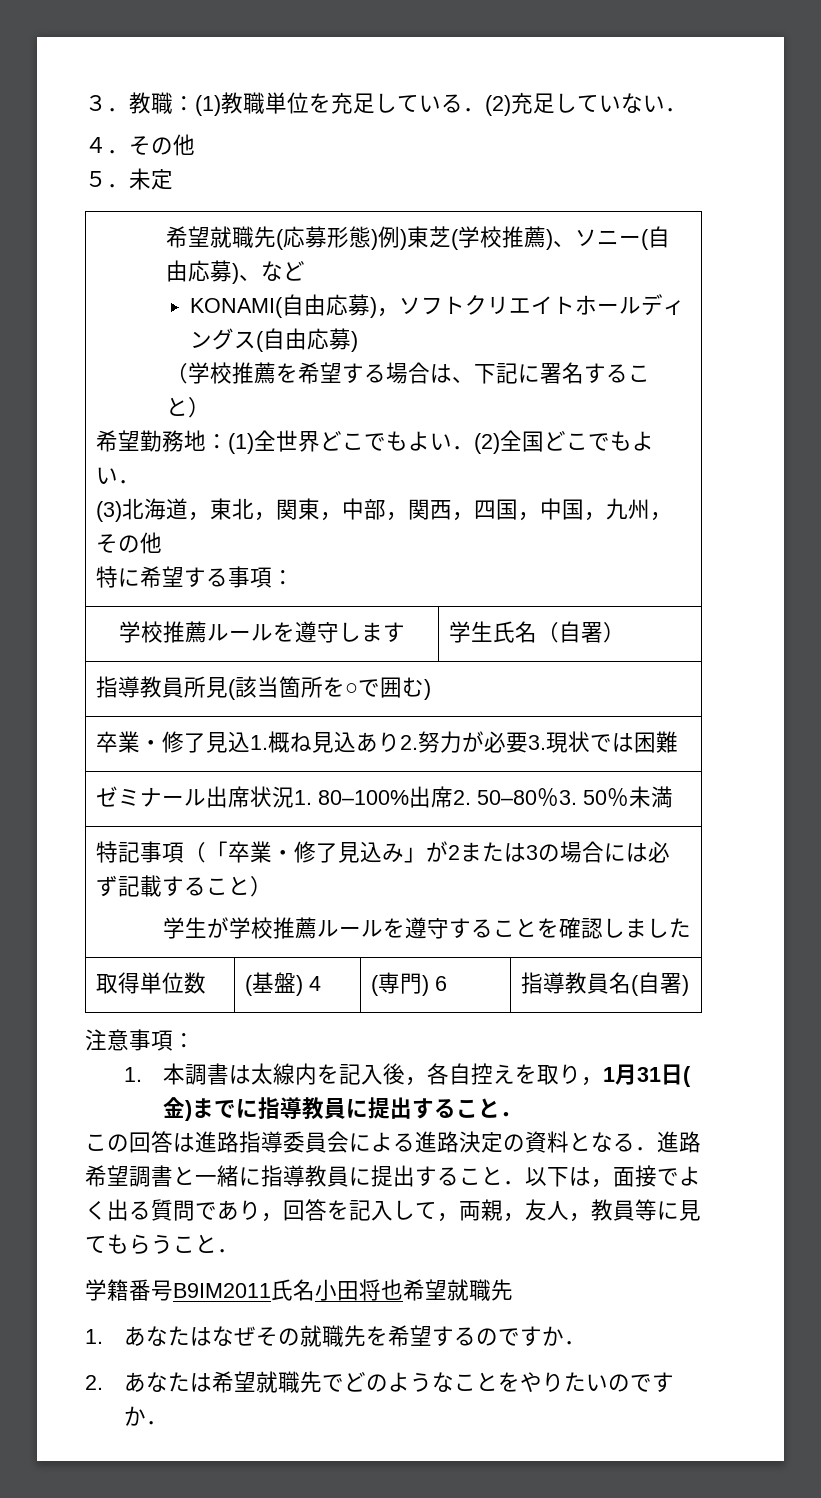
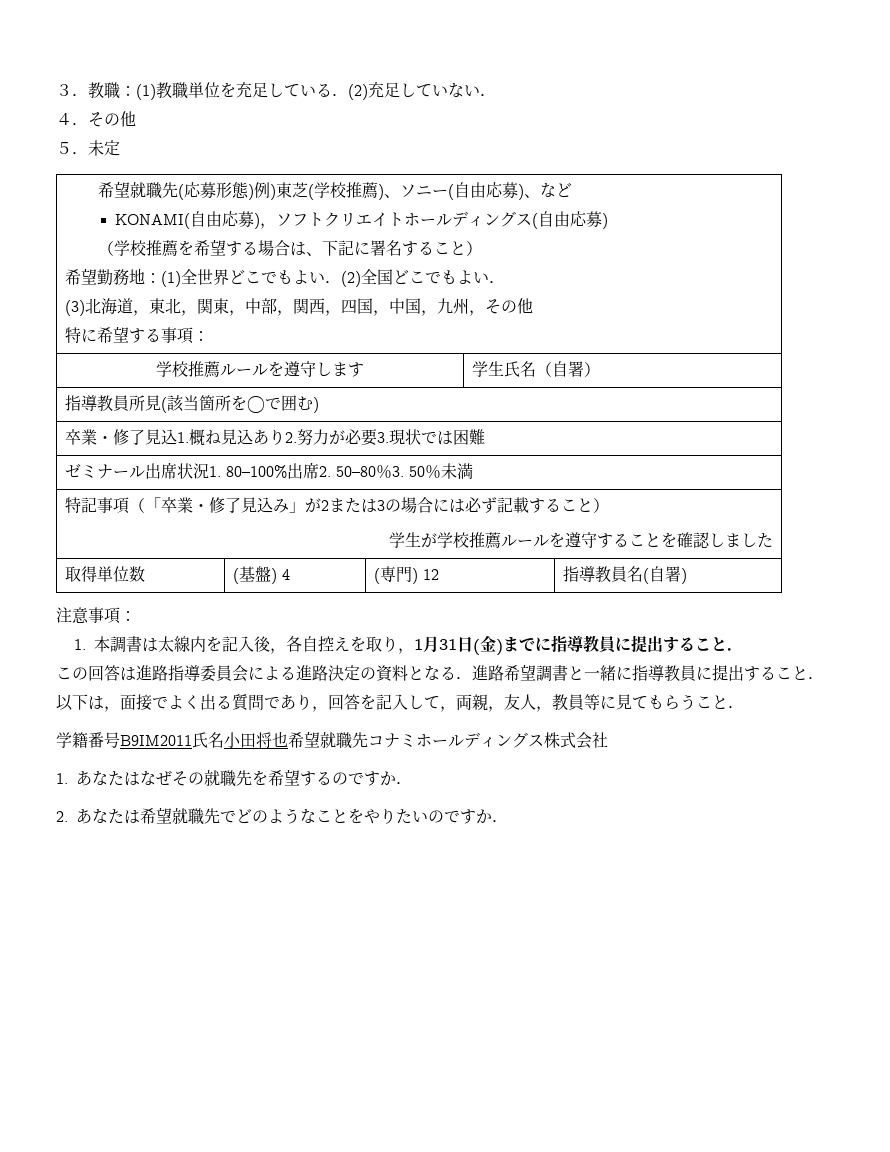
[434,976,447,991] 6 -> [423,569,440,580] 12
(513, 1290) none -> [368,732,608,749] コナミホールディングス株式会社

